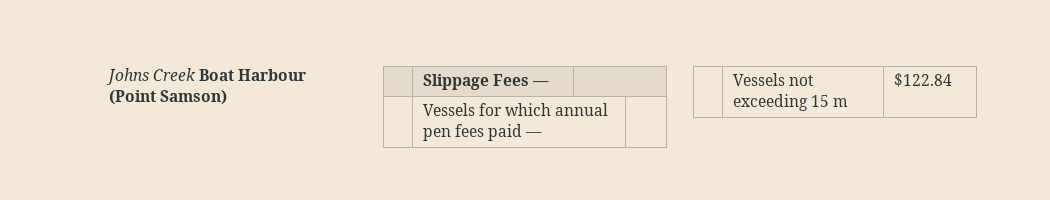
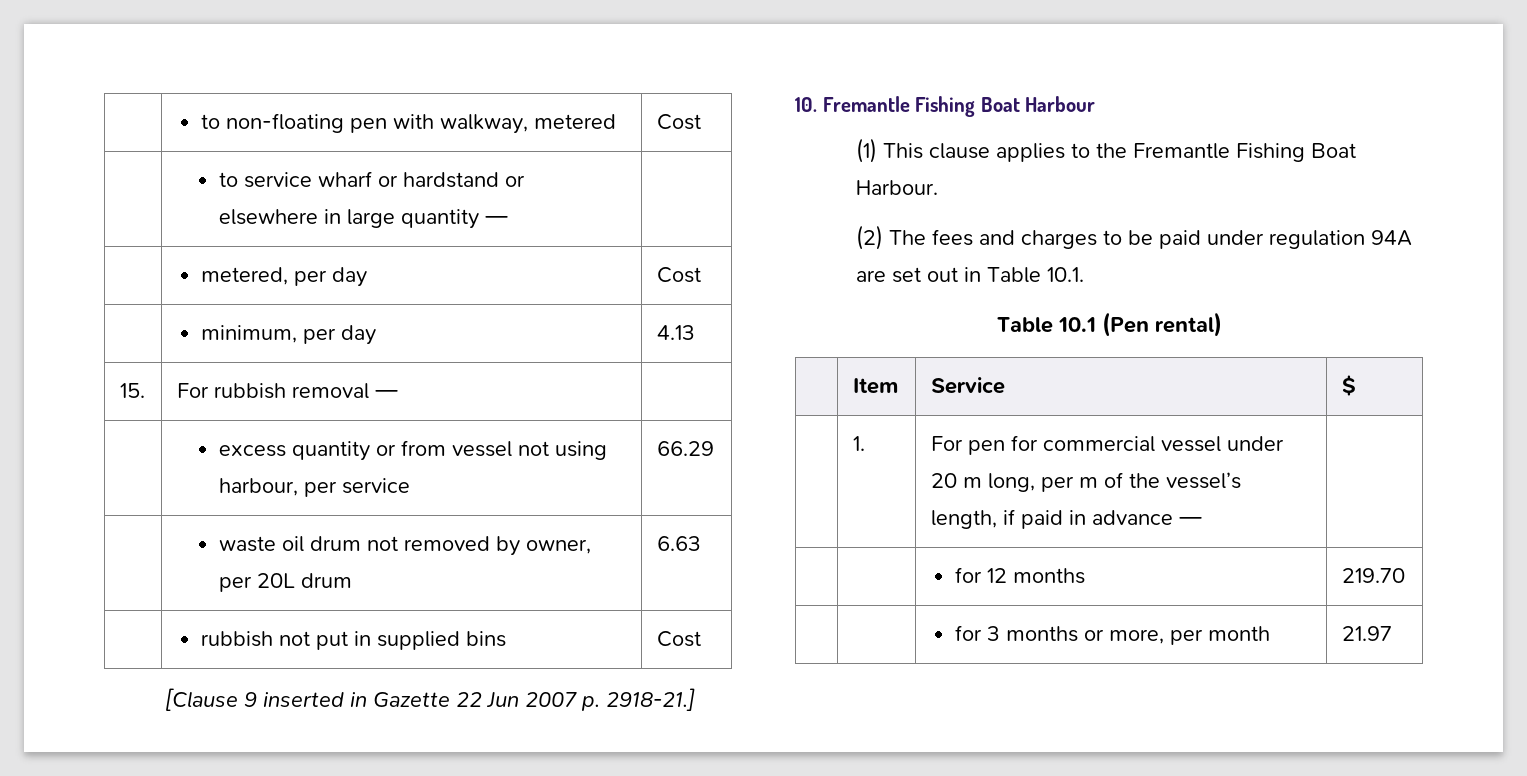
[105,68,307,85] [108,90,227,105] [422,74,550,90] [422,103,609,116] [422,124,543,141] [732,73,815,86] [732,94,849,111] [893,73,952,87] Johns Creek Boat Harbour (Point Samson) // | Slippage Fees — | // | Vessels for which annual pen fees paid — | // | Vessels not exceeding 15 m | $122.84 -> [201,113,617,134] [656,114,701,130] [219,171,526,188] [219,209,509,229] [201,267,368,287] [656,267,701,283] [201,325,377,345] [656,325,695,340] [119,383,145,398] [176,383,398,399] [219,440,608,461] [219,478,411,497] [656,441,714,456] [219,536,592,556] [219,573,353,592] [656,536,701,551] [201,631,507,650] [656,631,701,647] [164,688,695,711] [795,96,1096,117] [855,138,1356,163] [855,180,938,195] [855,225,1412,250] [855,267,1084,283] [996,312,1222,337] [852,378,898,394] [930,377,1005,394] [1341,375,1356,396] [852,436,865,451] [930,435,1284,455] [930,472,1241,492] [930,509,1202,529] [955,567,1086,584] [1341,568,1405,583] [955,625,1271,645] [1341,626,1392,641] | to non-floating pen with walkway, metered | Cost // | to service wharf or hardstand or elsewhere in large quantity — | // | metered, per day | Cost // | minimum, per day | 4.13 // 15. | For rubbish removal — | // | excess quantity or from vessel not using harbour, per service | 66.29 // | waste oil drum not removed by owner, per 20L drum | 6.63 // | rubbish not put in supplied bins | Cost // [Clause 9 inserted in Gazette 22 Jun 2007 p. 2918-21.] // 10. Fremantle Fishing Boat Harbour // (1) This clause applies to the Fremantle Fishing Boat Harbour. // (2) The fees and charges to be paid under regulation 94A are set out in Table 10.1. // Table 10.1 (Pen rental) // | Item | Service | $ // | 1. | For pen for commercial vessel under 20 m long, per m of the vessel’s length, if paid in advance — | // | | for 12 months | 219.70 // | | for 3 months or more, per month | 21.97

